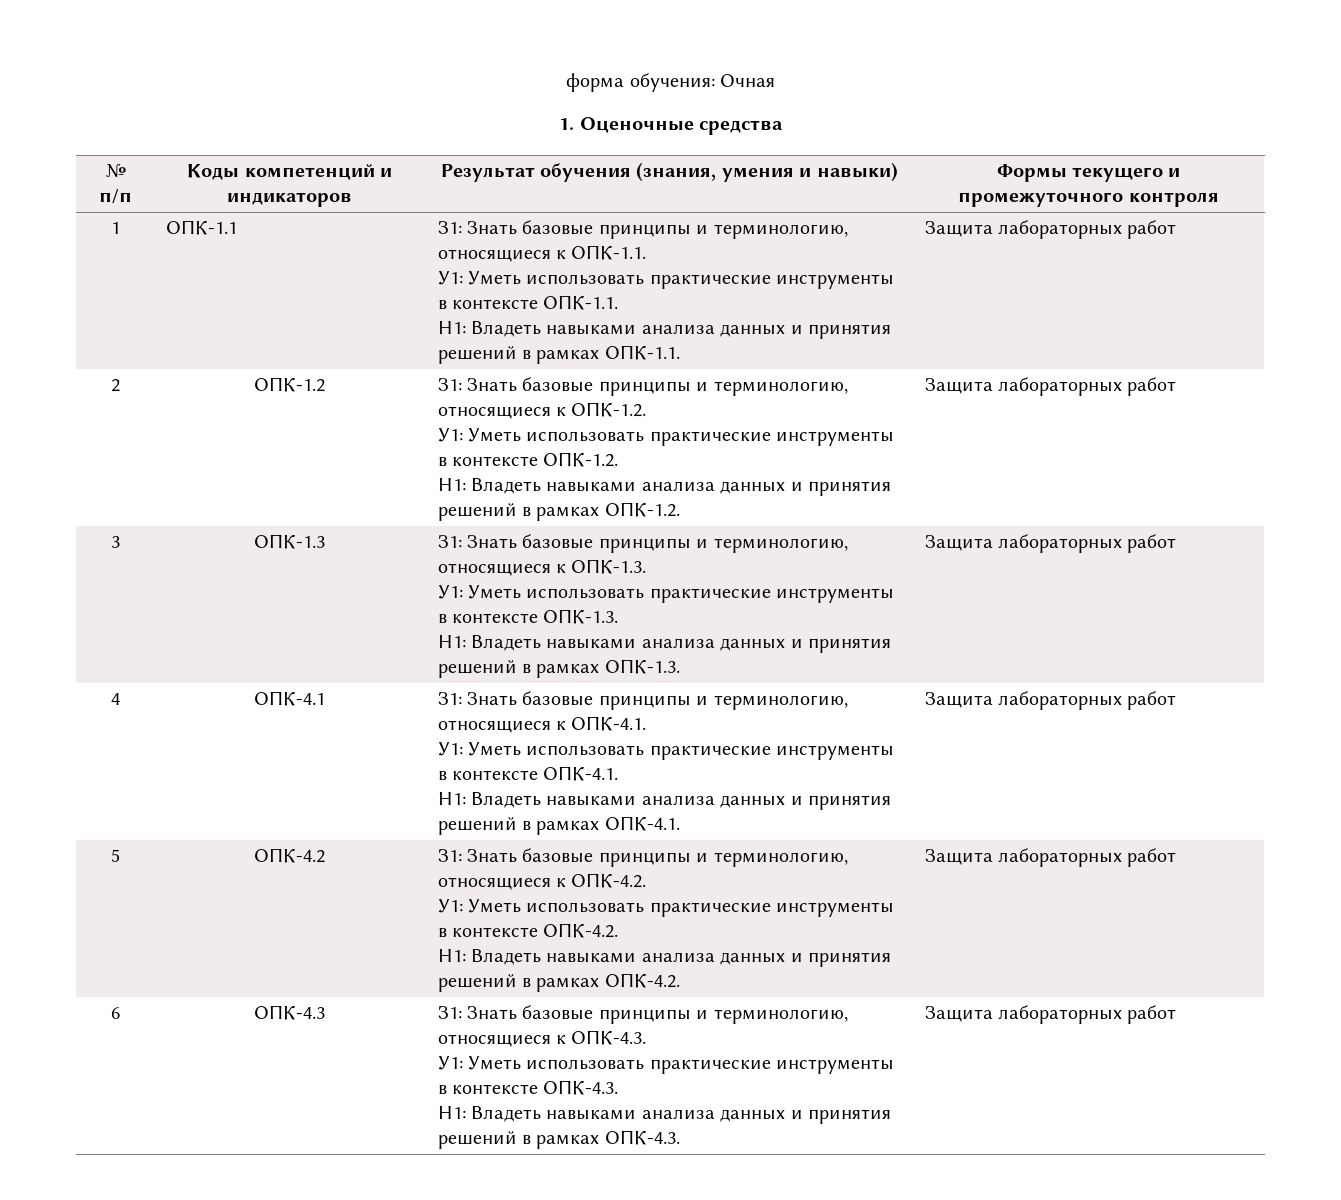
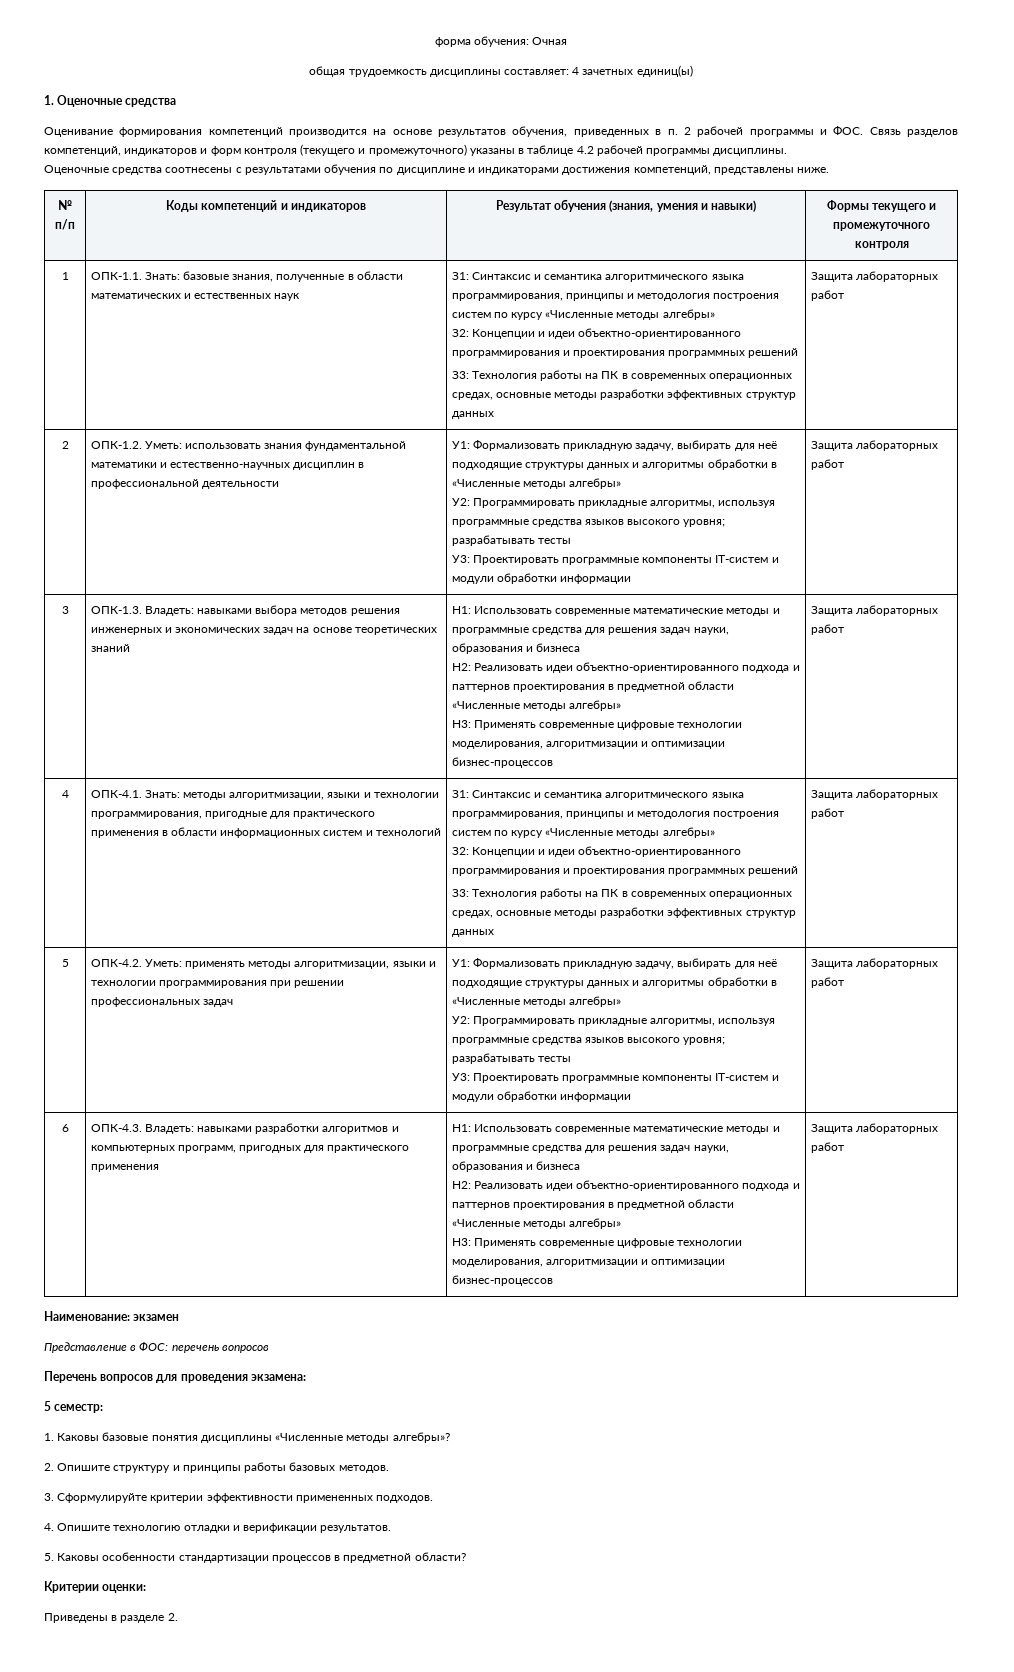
[559,117,783,135] 1. Оценочные средства -> [309,65,693,77] [44,95,177,107] [44,126,959,137] [44,144,788,156] [44,164,830,175] общая трудоемкость дисциплины составляет: 4 зачетных единиц(ы) // 1. Оценочные средства // Оценивание формирования компетенций производится на основе результатов обучения, приведенных в п. 2 рабочей программы и ФОС. Связь разделов компетенций, индикаторов и форм контроля (текущего и промежуточного) указаны в таблице 4.2 рабочей программы дисциплины. // Оценочные средства соотнесены с результатами обучения по дисциплине и индикаторами достижения компетенций, представлены ниже.
[165,220,237,235] [437,220,848,239] [437,245,647,262] [437,271,895,289] [437,295,619,310] [437,321,891,339] [437,345,680,364] [924,220,1177,239] [110,379,120,392] [254,377,325,392] [437,377,848,396] [437,402,647,419] [437,428,895,446] [437,452,619,467] [437,478,891,496] [437,502,680,521] [924,377,1177,396] [110,536,120,548] [254,534,325,549] [437,534,848,553] [437,559,647,576] [437,585,895,603] [437,609,619,624] [437,635,891,653] [437,659,680,678] [924,534,1177,553] [110,693,120,705] [254,691,325,706] [437,691,848,710] [437,716,647,733] [437,742,895,760] [437,766,619,781] [437,792,891,810] [437,816,680,835] [924,691,1177,710] [110,849,120,862] [254,848,325,863] [437,848,848,867] [437,873,647,890] [437,899,895,917] [437,923,619,938] [437,949,891,967] [437,973,680,992] [924,848,1177,867] [110,1007,120,1019] [254,1005,325,1020] [437,1005,848,1024] [437,1030,647,1047] [437,1056,895,1074] [437,1080,619,1095] [437,1106,891,1124] [437,1130,680,1149] [924,1005,1177,1024] ОПК-1.1 | З1: Знать базовые принципы и терминологию, относящиеся к ОПК-1.1. // У1: Уметь использовать практические инструменты в контексте ОПК-1.1. // Н1: Владеть навыками анализа данных и принятия решений в рамках ОПК-1.1. | Защита лабораторных работ // 2 | ОПК-1.2 | З1: Знать базовые принципы и терминологию, относящиеся к ОПК-1.2. // У1: Уметь использовать практические инструменты в контексте ОПК-1.2. // Н1: Владеть навыками анализа данных и принятия решений в рамках ОПК-1.2. | Защита лабораторных работ // 3 | ОПК-1.3 | З1: Знать базовые принципы и терминологию, относящиеся к ОПК-1.3. // У1: Уметь использовать практические инструменты в контексте ОПК-1.3. // Н1: Владеть навыками анализа данных и принятия решений в рамках ОПК-1.3. | Защита лабораторных работ // 4 | ОПК-4.1 | З1: Знать базовые принципы и терминологию, относящиеся к ОПК-4.1. // У1: Уметь использовать практические инструменты в контексте ОПК-4.1. // Н1: Владеть навыками анализа данных и принятия решений в рамках ОПК-4.1. | Защита лабораторных работ // 5 | ОПК-4.2 | З1: Знать базовые принципы и терминологию, относящиеся к ОПК-4.2. // У1: Уметь использовать практические инструменты в контексте ОПК-4.2. // Н1: Владеть навыками анализа данных и принятия решений в рамках ОПК-4.2. | Защита лабораторных работ // 6 | ОПК-4.3 | З1: Знать базовые принципы и терминологию, относящиеся к ОПК-4.3. // У1: Уметь использовать практические инструменты в контексте ОПК-4.3. // Н1: Владеть навыками анализа данных и принятия решений в рамках ОПК-4.3. | Защита лабораторных работ -> [90,271,403,282] [90,293,301,301] [451,272,744,282] [451,293,780,301] [451,309,715,320] [451,328,742,339] [451,348,799,358] [451,370,793,381] [451,389,796,400] [451,411,494,419] [810,271,938,282] [810,290,844,301] [61,441,69,449] [90,441,407,451] [90,462,365,470] [90,479,279,489] [451,440,777,451] [451,459,777,470] [451,478,621,489] [451,498,776,508] [451,519,726,527] [451,535,571,546] [451,555,779,565] [451,573,631,584] [810,440,938,451] [810,459,844,470] [61,606,69,614] [90,605,400,616] [90,627,437,635] [90,644,130,652] [451,606,780,616] [451,627,729,635] [451,643,580,654] [451,662,800,673] [451,681,735,692] [451,700,621,711] [451,720,743,730] [451,741,726,749] [451,757,553,768] [810,605,938,616] [810,624,844,635] [61,790,69,798] [90,790,439,800] [90,811,376,819] [90,827,441,838] [451,790,744,800] [451,811,780,819] [451,827,715,838] [451,846,742,857] [451,866,799,876] [451,888,793,899] [451,907,796,918] [451,929,494,937] [810,789,938,800] [810,808,844,819] [61,959,69,967] [90,959,436,969] [90,980,345,988] [90,997,233,1007] [451,958,777,969] [451,977,777,988] [451,996,621,1007] [451,1016,776,1026] [451,1037,726,1045] [451,1053,571,1064] [451,1073,779,1083] [451,1091,631,1102] [810,958,938,969] [810,977,844,988] [61,1124,69,1132] [90,1123,399,1134] [90,1145,410,1153] [90,1164,159,1172] [451,1124,780,1134] [451,1145,729,1153] [451,1161,580,1172] [451,1180,800,1191] [451,1199,735,1210] [451,1218,621,1229] [451,1238,743,1248] [451,1259,726,1267] [451,1275,553,1286] [810,1123,938,1134] [810,1142,844,1153] [44,1311,180,1321] [44,1342,269,1353] [44,1371,306,1383] [44,1401,104,1413] [44,1432,450,1443] [44,1462,389,1473] [44,1493,434,1503] [44,1523,392,1533] [44,1552,466,1563] [44,1581,147,1593] [44,1613,178,1623] ОПК-1.1. Знать: базовые знания, полученные в области математических и естественных наук | З1: Синтаксис и семантика алгоритмического языка программирования, принципы и методология построения систем по курсу «Численные методы алгебры» // З2: Концепции и идеи объектно-ориентированного программирования и проектирования программных решений // З3: Технология работы на ПК в современных операционных средах, основные методы разработки эффективных структур данных | Защита лабораторных работ // 2 | ОПК-1.2. Уметь: использовать знания фундаментальной математики и естественно-научных дисциплин в профессиональной деятельности | У1: Формализовать прикладную задачу, выбирать для неё подходящие структуры данных и алгоритмы обработки в «Численные методы алгебры» // У2: Программировать прикладные алгоритмы, используя программные средства языков высокого уровня; разрабатывать тесты // У3: Проектировать программные компоненты IT-систем и модули обработки информации | Защита лабораторных работ // 3 | ОПК-1.3. Владеть: навыками выбора методов решения инженерных и экономических задач на основе теоретических знаний | Н1: Использовать современные математические методы и программные средства для решения задач науки, образования и бизнеса // Н2: Реализовать идеи объектно-ориентированного подхода и паттернов проектирования в предметной области «Численные методы алгебры» // Н3: Применять современные цифровые технологии моделирования, алгоритмизации и оптимизации бизнес-процессов | Защита лабораторных работ // 4 | ОПК-4.1. Знать: методы алгоритмизации, языки и технологии программирования, пригодные для практического применения в области информационных систем и технологий | З1: Синтаксис и семантика алгоритмического языка программирования, принципы и методология построения систем по курсу «Численные методы алгебры» // З2: Концепции и идеи объектно-ориентированного программирования и проектирования программных решений // З3: Технология работы на ПК в современных операционных средах, основные методы разработки эффективных структур данных | Защита лабораторных работ // 5 | ОПК-4.2. Уметь: применять методы алгоритмизации, языки и технологии программирования при решении профессиональных задач | У1: Формализовать прикладную задачу, выбирать для неё подходящие структуры данных и алгоритмы обработки в «Численные методы алгебры» // У2: Программировать прикладные алгоритмы, используя программные средства языков высокого уровня; разрабатывать тесты // У3: Проектировать программные компоненты IT-систем и модули обработки информации | Защита лабораторных работ // 6 | ОПК-4.3. Владеть: навыками разработки алгоритмов и компьютерных программ, пригодных для практического применения | Н1: Использовать современные математические методы и программные средства для решения задач науки, образования и бизнеса // Н2: Реализовать идеи объектно-ориентированного подхода и паттернов проектирования в предметной области «Численные методы алгебры» // Н3: Применять современные цифровые технологии моделирования, алгоритмизации и оптимизации бизнес-процессов | Защита лабораторных работ // Наименование: экзамен // Представление в ФОС: перечень вопросов // Перечень вопросов для проведения экзамена: // 5 семестр: // 1. Каковы базовые понятия дисциплины «Численные методы алгебры»? // 2. Опишите структуру и принципы работы базовых методов. // 3. Сформулируйте критерии эффективности примененных подходов. // 4. Опишите технологию отладки и верификации результатов. // 5. Каковы особенности стандартизации процессов в предметной области? // Критерии оценки: // Приведены в разделе 2.

